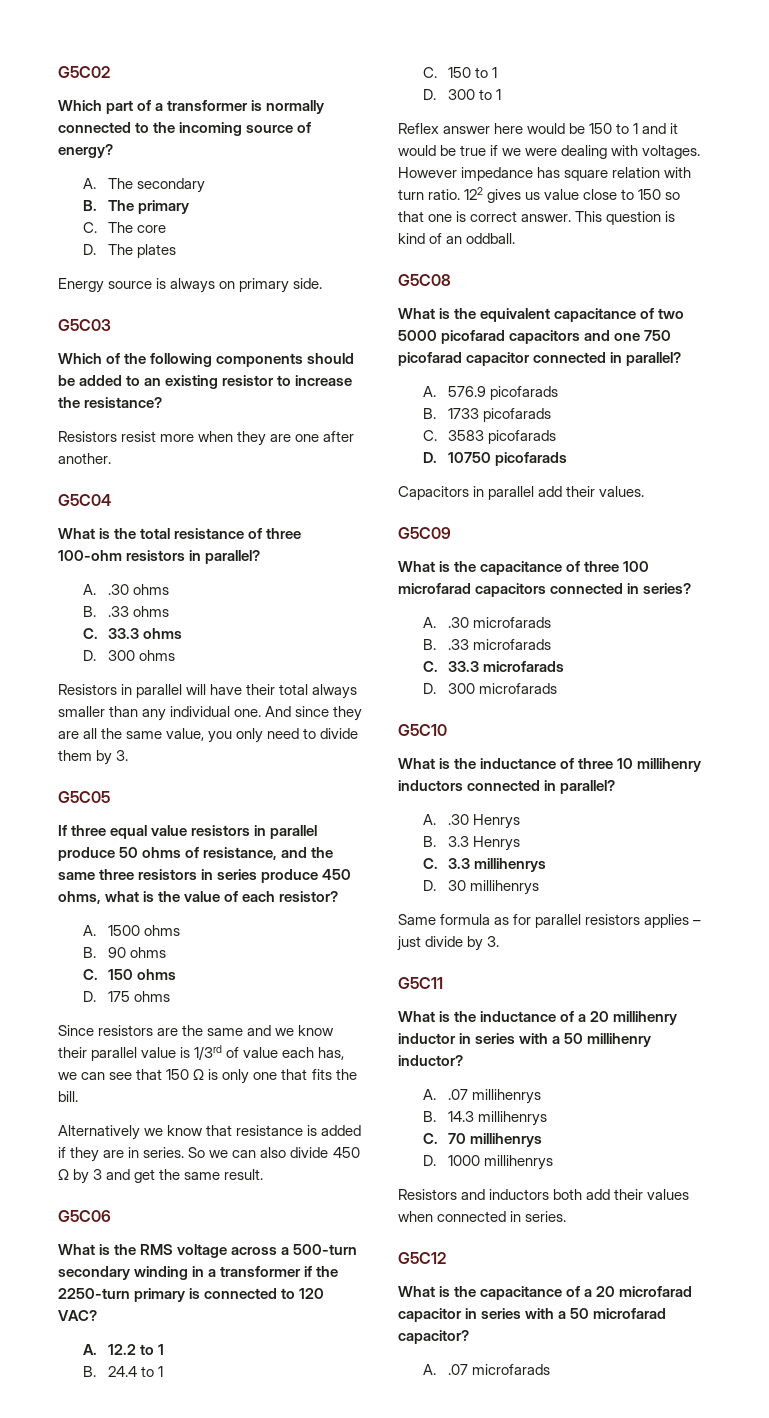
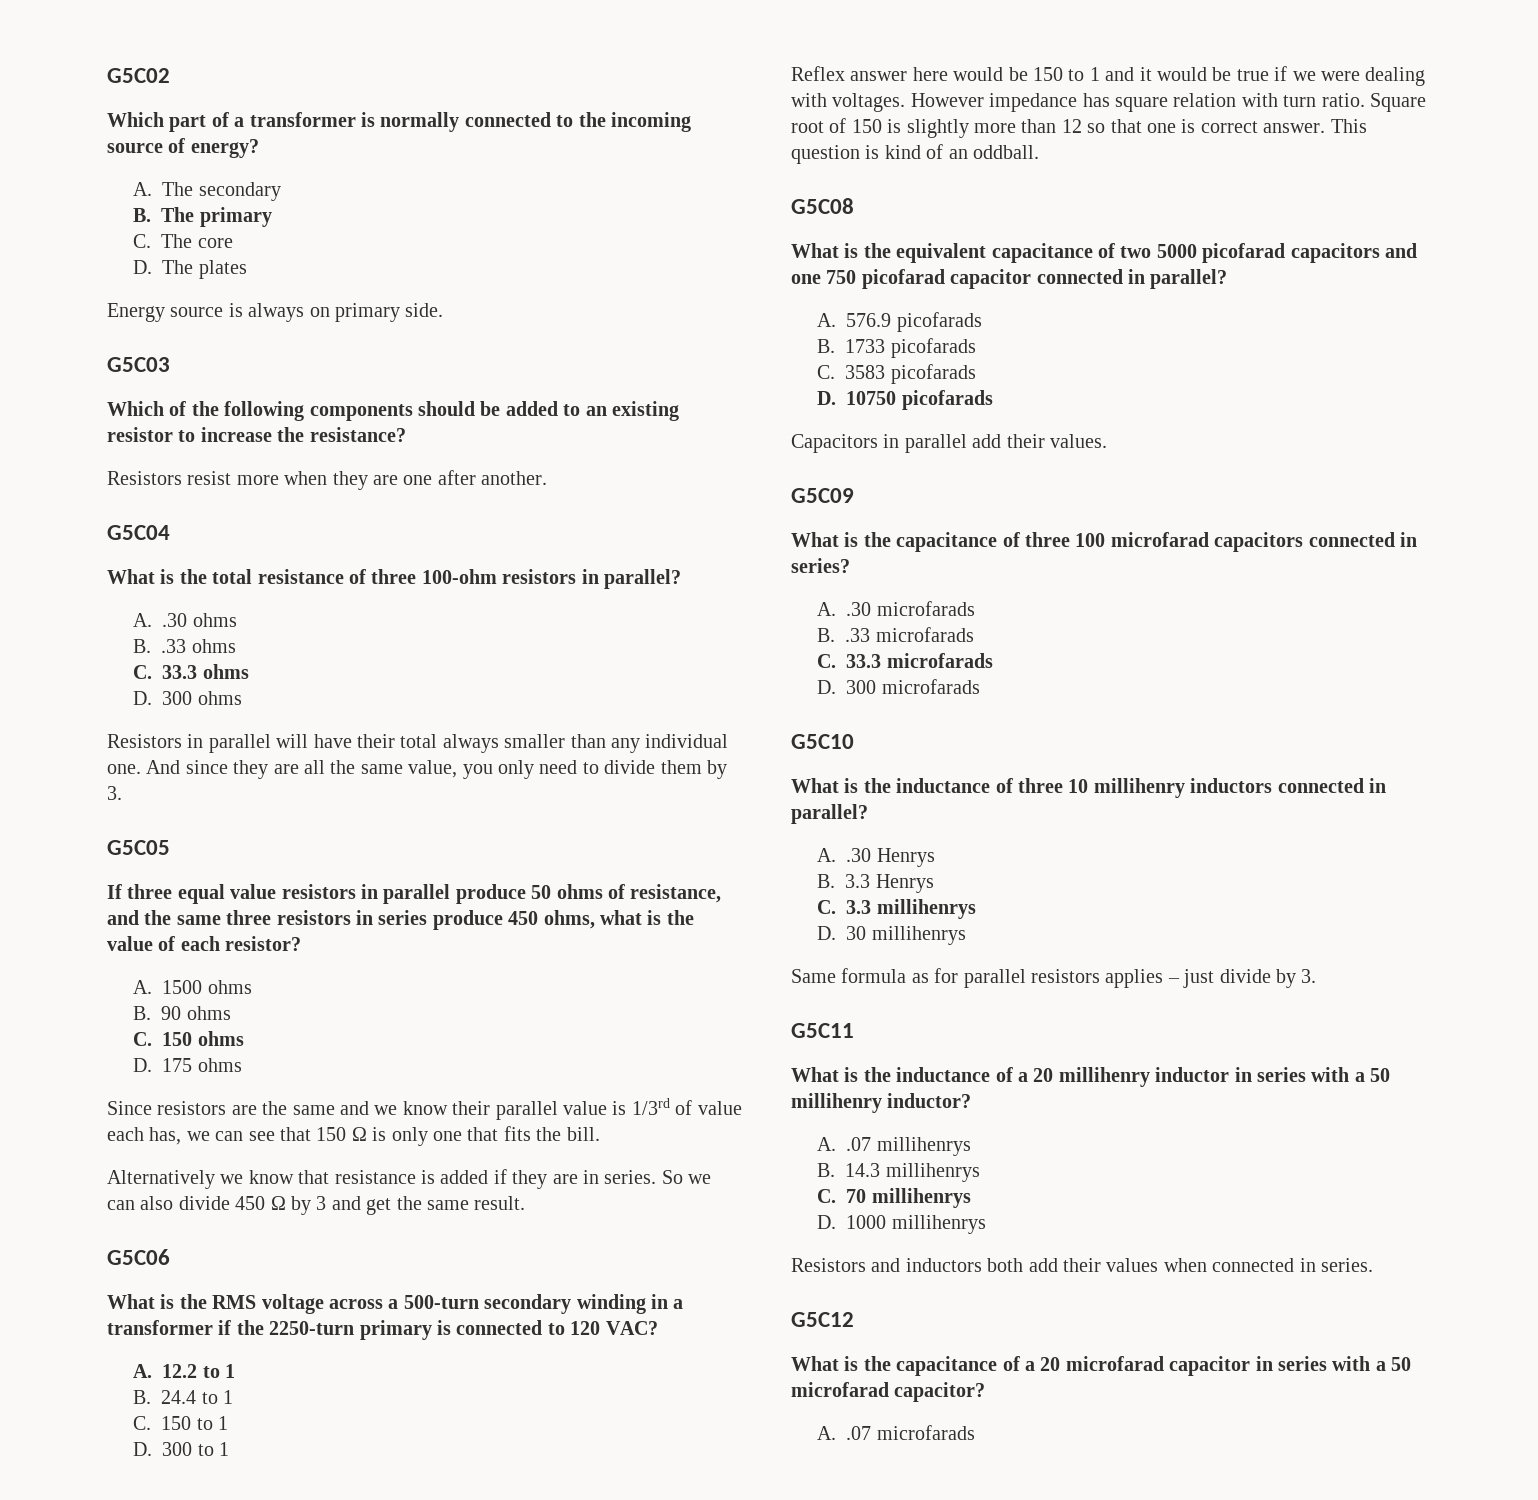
[464,187,662,203] 122 gives us value close to 150 -> [1370,93,1426,112] [791,118,1082,138] Square root of 150 is slightly more than 12

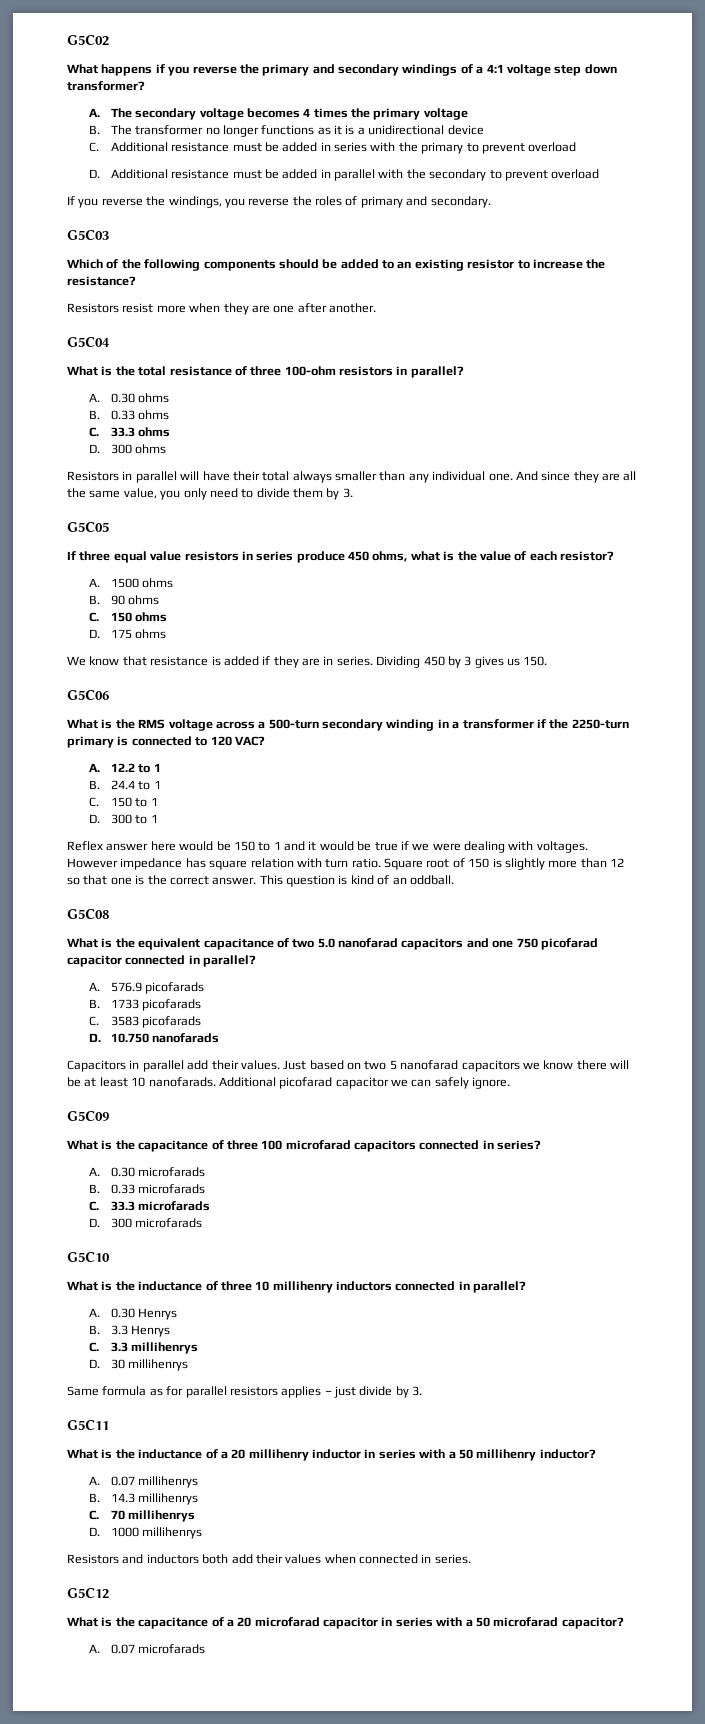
[107,112,691,132] [107,138,259,158] [133,182,281,201] [133,207,272,227] [133,234,233,248] [133,260,247,279] [107,303,444,322] Which part of a transformer is normally connected to the incoming source of energy? // A. The secondary // B. The primary // C. The core // D. The plates // Energy source is always on primary side. -> [67,64,617,76] [67,81,145,91] [88,108,468,120] [88,125,484,137] [88,142,577,154] [88,169,600,181] [67,196,491,208] What happens if you reverse the primary and secondary windings of a 4:1 voltage step down transformer? // A. The secondary voltage becomes 4 times the primary voltage // B. The transformer no longer functions as it is a unidirectional device // C. Additional resistance must be added in series with the primary to prevent overload // D. Additional resistance must be added in parallel with the secondary to prevent overload // If you reverse the windings, you reverse the roles of primary and secondary.
[162,613,237,627] [133,639,187,653] .30 ohms // B. .33 -> [110,393,170,403] [88,410,135,420] 0.30 ohms // B. 0.33
[383,884,722,904] [107,910,373,925] parallel produce 50 ohms of resistance, and the same three resistors in -> (253, 555) none
[107,1098,742,1120] [107,1126,600,1146] [107,1170,244,1189] Since resistors are the same and we know their parallel value is 1/3rd of value each has, we can see that 150 Ω is only one that fits the bill. // Alternatively we -> [67,656,86,666] We
[661,1170,712,1184] [107,1196,526,1215] So we can also divide 450 Ω by 3 and get the same result. -> [376,656,548,668] Dividing 450 by 3 gives us 150.
(1196, 126) none -> [147,875,167,885] the
[1156,243,1286,263] 5000 picofarad -> [317,938,398,948] 5.0 nanofarad
[846,390,993,410] 10750 picofarads -> [110,1033,220,1043] 10.750 nanofarads
(1107, 441) none -> [283,1060,629,1072] [67,1077,511,1089] Just based on two 5 nanofarad capacitors we know there will be at least 10 nanofarads. Additional picofarad capacitor we can safely ignore.
[846,602,872,616] .30 -> [110,1167,135,1177] 0.30
[845,628,871,642] .33 -> [110,1184,135,1194] 0.33
[846,848,872,862] .30 -> [110,1308,135,1318] 0.30
[846,1137,872,1151] .07 -> [110,1476,135,1486] 0.07
[846,1426,872,1440] .07 -> [110,1644,135,1654] 0.07

